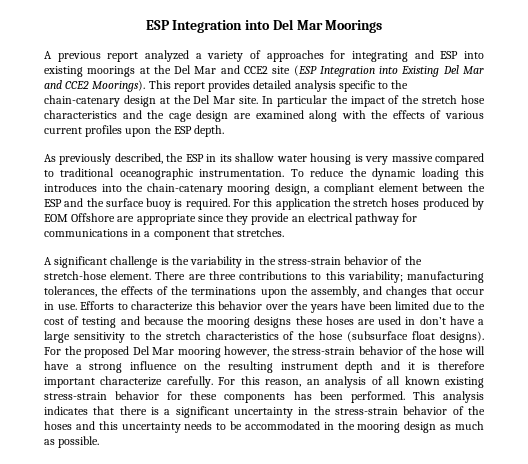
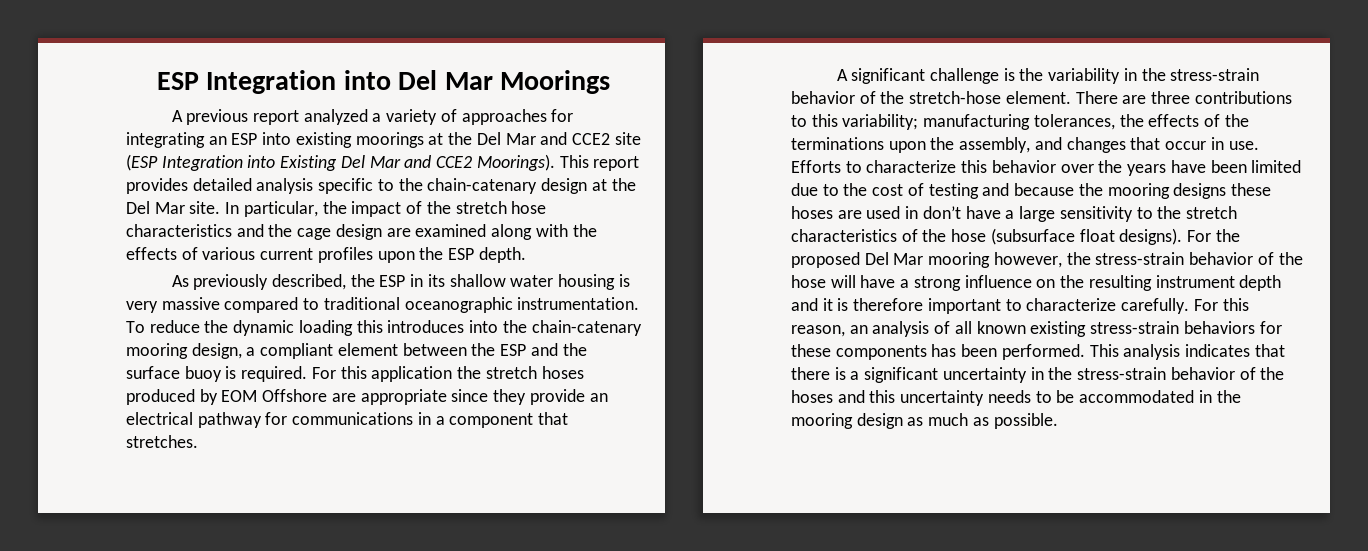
[414,50,434,59] and -> [208,136,227,145] an
[276,95,327,107] particular -> [243,201,318,217] particular,
(95, 382) none -> [1005,299,1022,311] to
[115,391,160,400] behavior -> [1183,321,1255,334] behaviors

